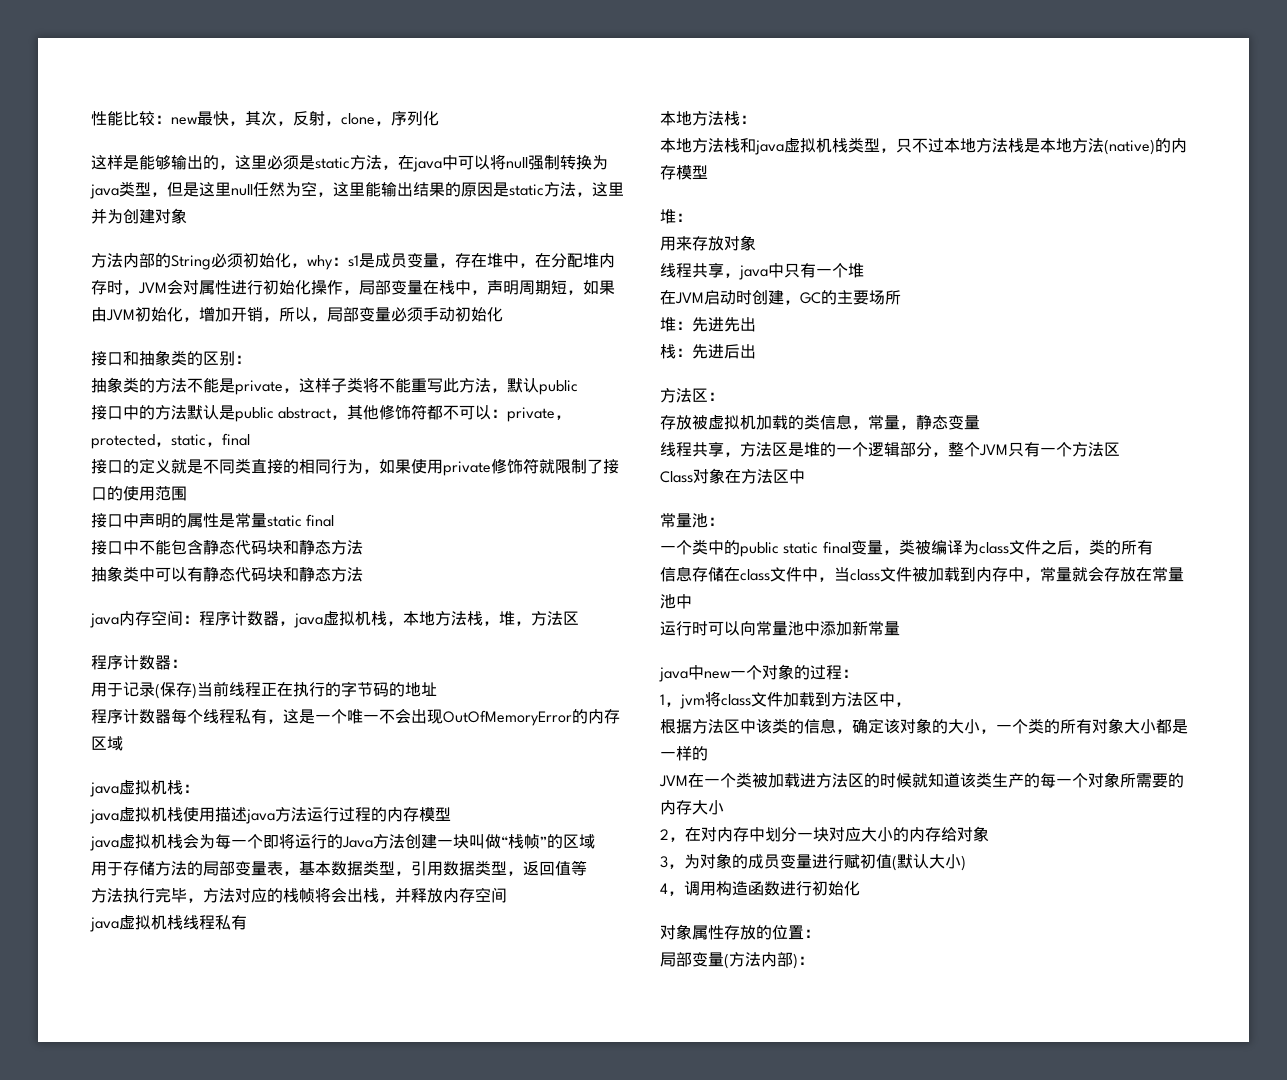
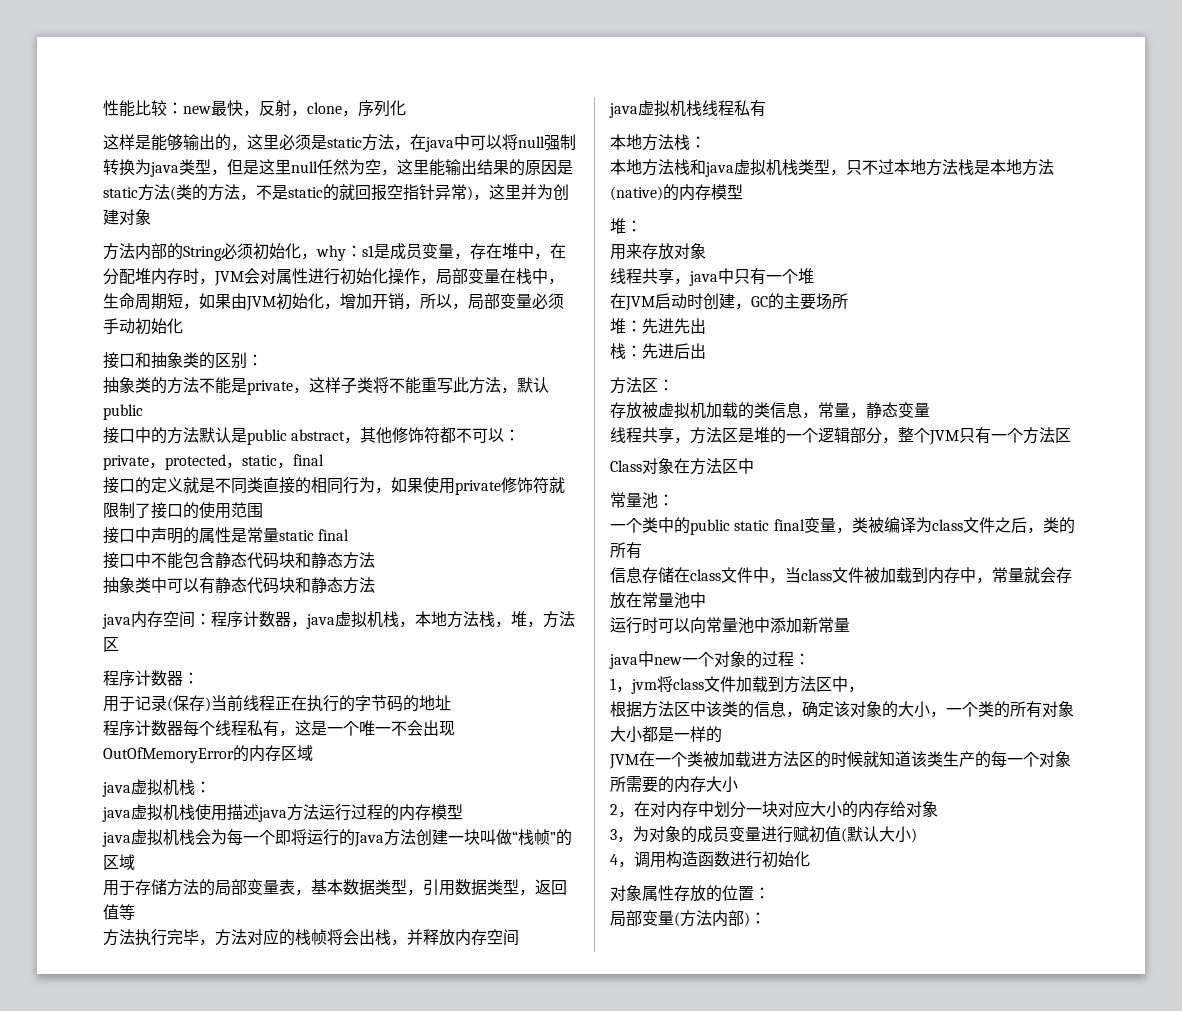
[245,110,293,126] 其次， -> (259, 113) none
(576, 189) none -> [170,184,473,201] (类的方法，不是static的就回报空指针异常)
[487,280,519,295] 声明 -> [103,293,135,309] 生命

